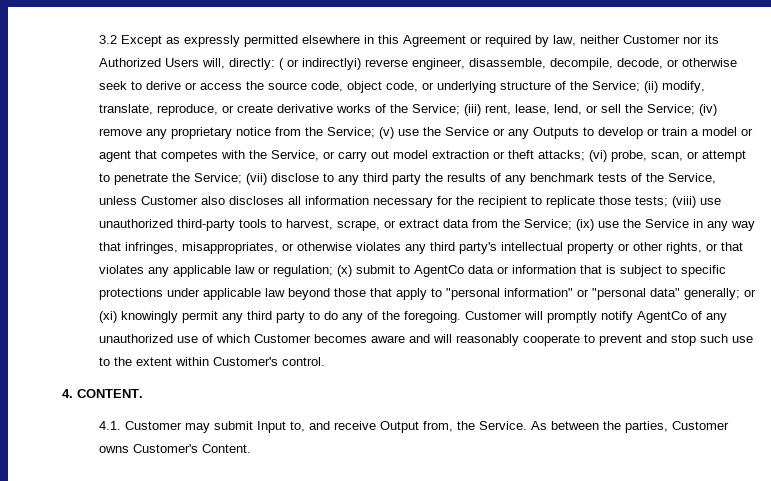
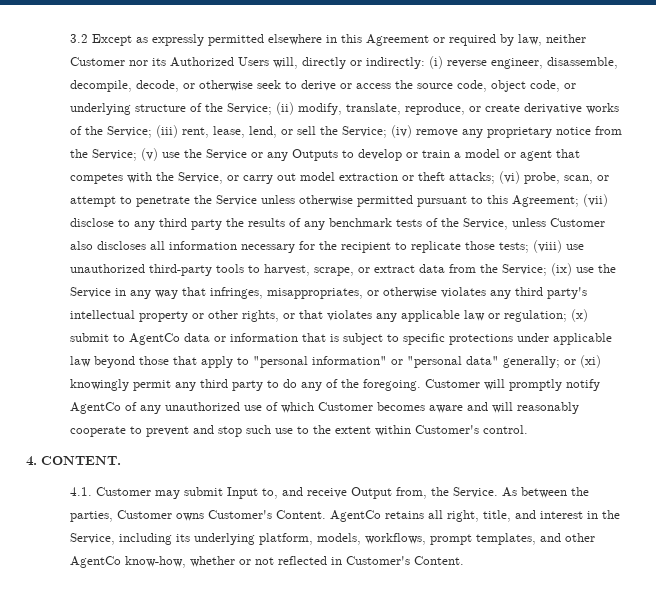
[228,58,361,70] directly: ( or indirectlyi) -> [302,56,444,69] directly or indirectly: (i)
[193,173,242,184] Service; -> [216,195,580,207] Service unless otherwise permitted pursuant to this Agreement;
(251, 448) none -> [330,510,621,522] [70,533,596,545] [70,556,465,568] AgentCo retains all right, title, and interest in the Service, including its underlying platform, models, workflows, prompt templates, and other AgentCo know-how, whether or not reflected in Customer's Content.

